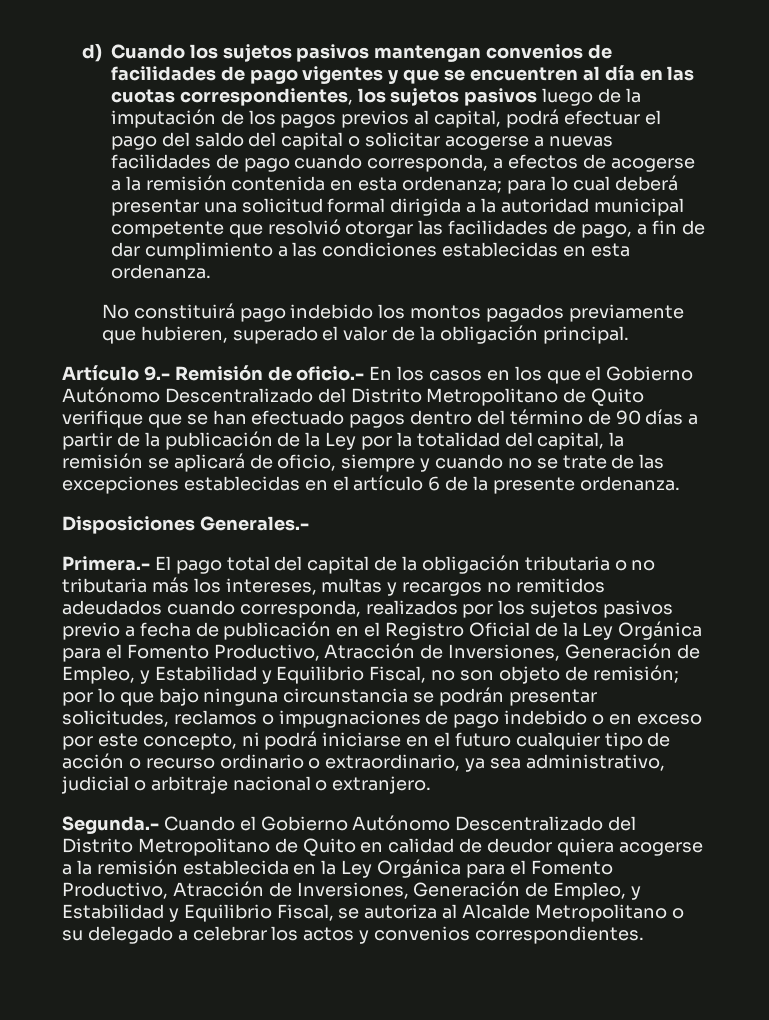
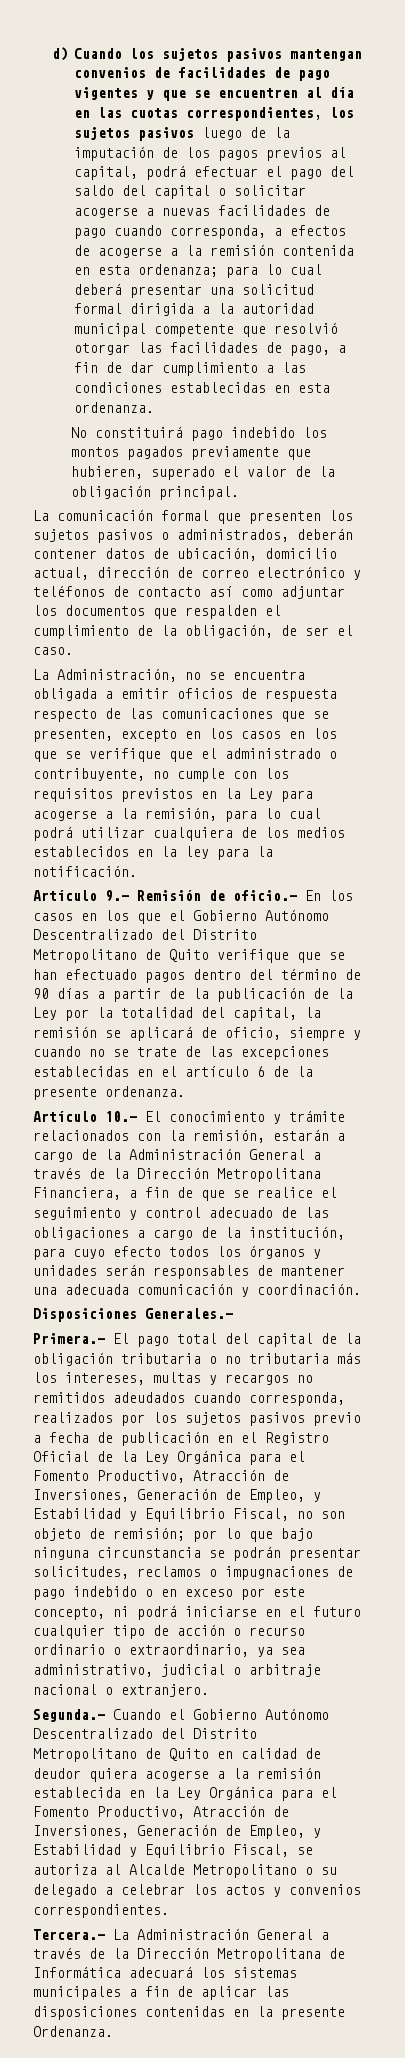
(629, 335) none -> [33,509,353,524] [33,528,353,543] [33,547,337,561] [33,566,361,580] [33,585,345,599] [33,605,281,619] [33,624,353,639] [33,647,73,655] [33,668,305,682] [33,688,337,702] [33,708,329,722] [33,728,337,742] [33,748,337,762] [33,768,289,782] [33,788,313,802] [33,807,321,822] [33,826,345,841] [33,846,273,860] [33,865,137,877] // La comunicación formal que presenten los sujetos pasivos o administrados, deberán contener datos de ubicación, domicilio actual, dirección de correo electrónico y teléfonos de contacto así como adjuntar los documentos que respalden el cumplimiento de la obligación, de ser el caso. // La Administración, no se encuentra obligada a emitir oficios de respuesta respecto de las comunicaciones que se presenten, excepto en los casos en los que se verifique que el administrado o contribuyente, no cumple con los requisitos previstos en la Ley para acogerse a la remisión, para lo cual podrá utilizar cualquiera de los medios establecidos en la ley para la notificación.
(680, 483) none -> [33,1110,345,1124] [33,1129,345,1143] [33,1148,321,1162] [33,1167,321,1182] [33,1187,337,1201] [33,1207,329,1220] [33,1226,345,1240] [33,1245,321,1260] [33,1264,345,1279] [33,1283,361,1297] // Artículo 10.- El conocimiento y trámite relacionados con la remisión, estarán a cargo de la Administración General a través de la Dirección Metropolitana Financiera, a fin de que se realice el seguimiento y control adecuado de las obligaciones a cargo de la institución, para cuyo efecto todos los órganos y unidades serán responsables de mantener una adecuada comunicación y coordinación.
(644, 935) none -> [33,1928,329,1940] [33,1947,345,1962] [33,1966,297,1978] [33,1986,289,2000] [33,2006,345,2020] [33,2026,113,2037] // Tercera.- La Administración General a través de la Dirección Metropolitana de Informática adecuará los sistemas municipales a fin de aplicar las disposiciones contenidas en la presente Ordenanza.

